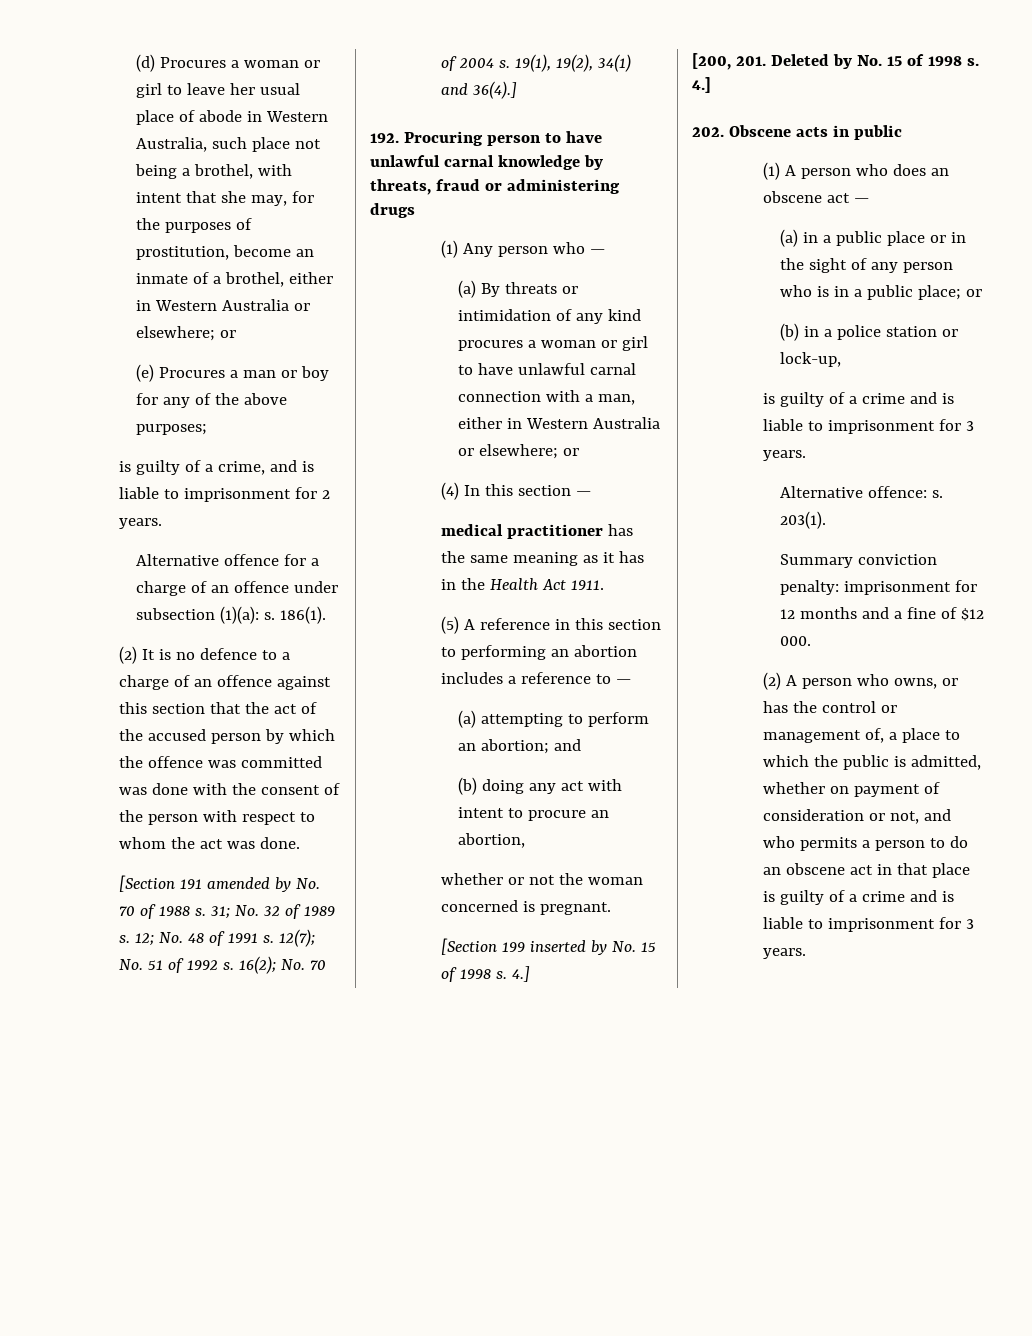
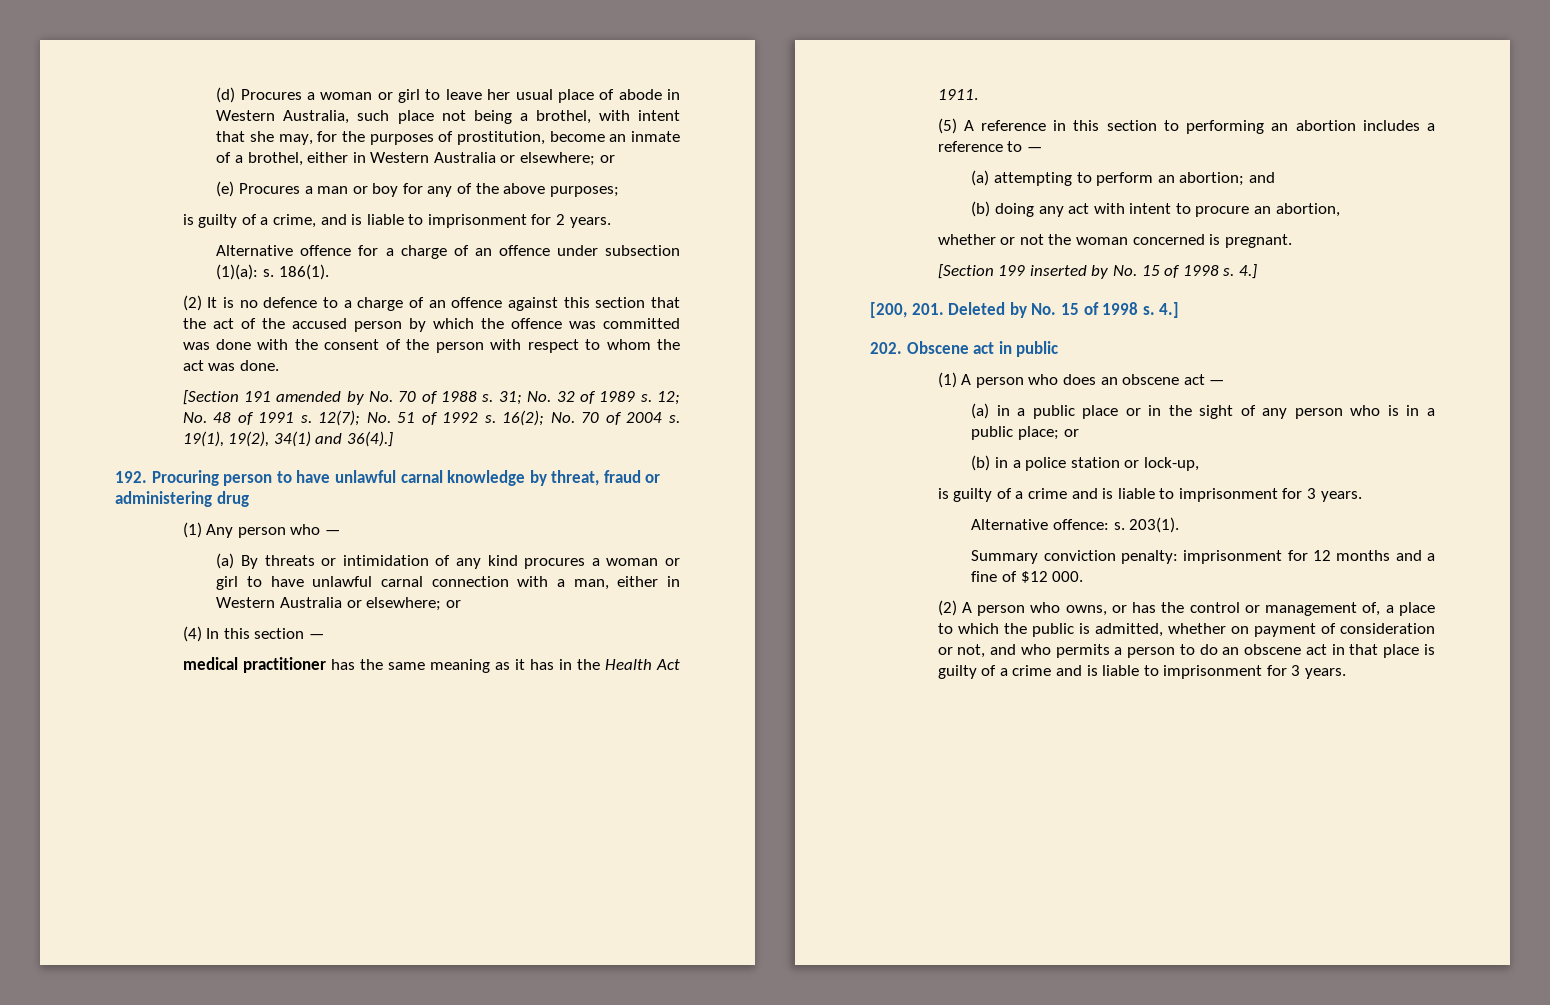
[370,179,431,195] threats, -> [551,470,600,486] threat,
[370,203,415,218] drugs -> [216,491,249,507] drug
[795,127,828,137] acts -> [973,342,995,354] act

